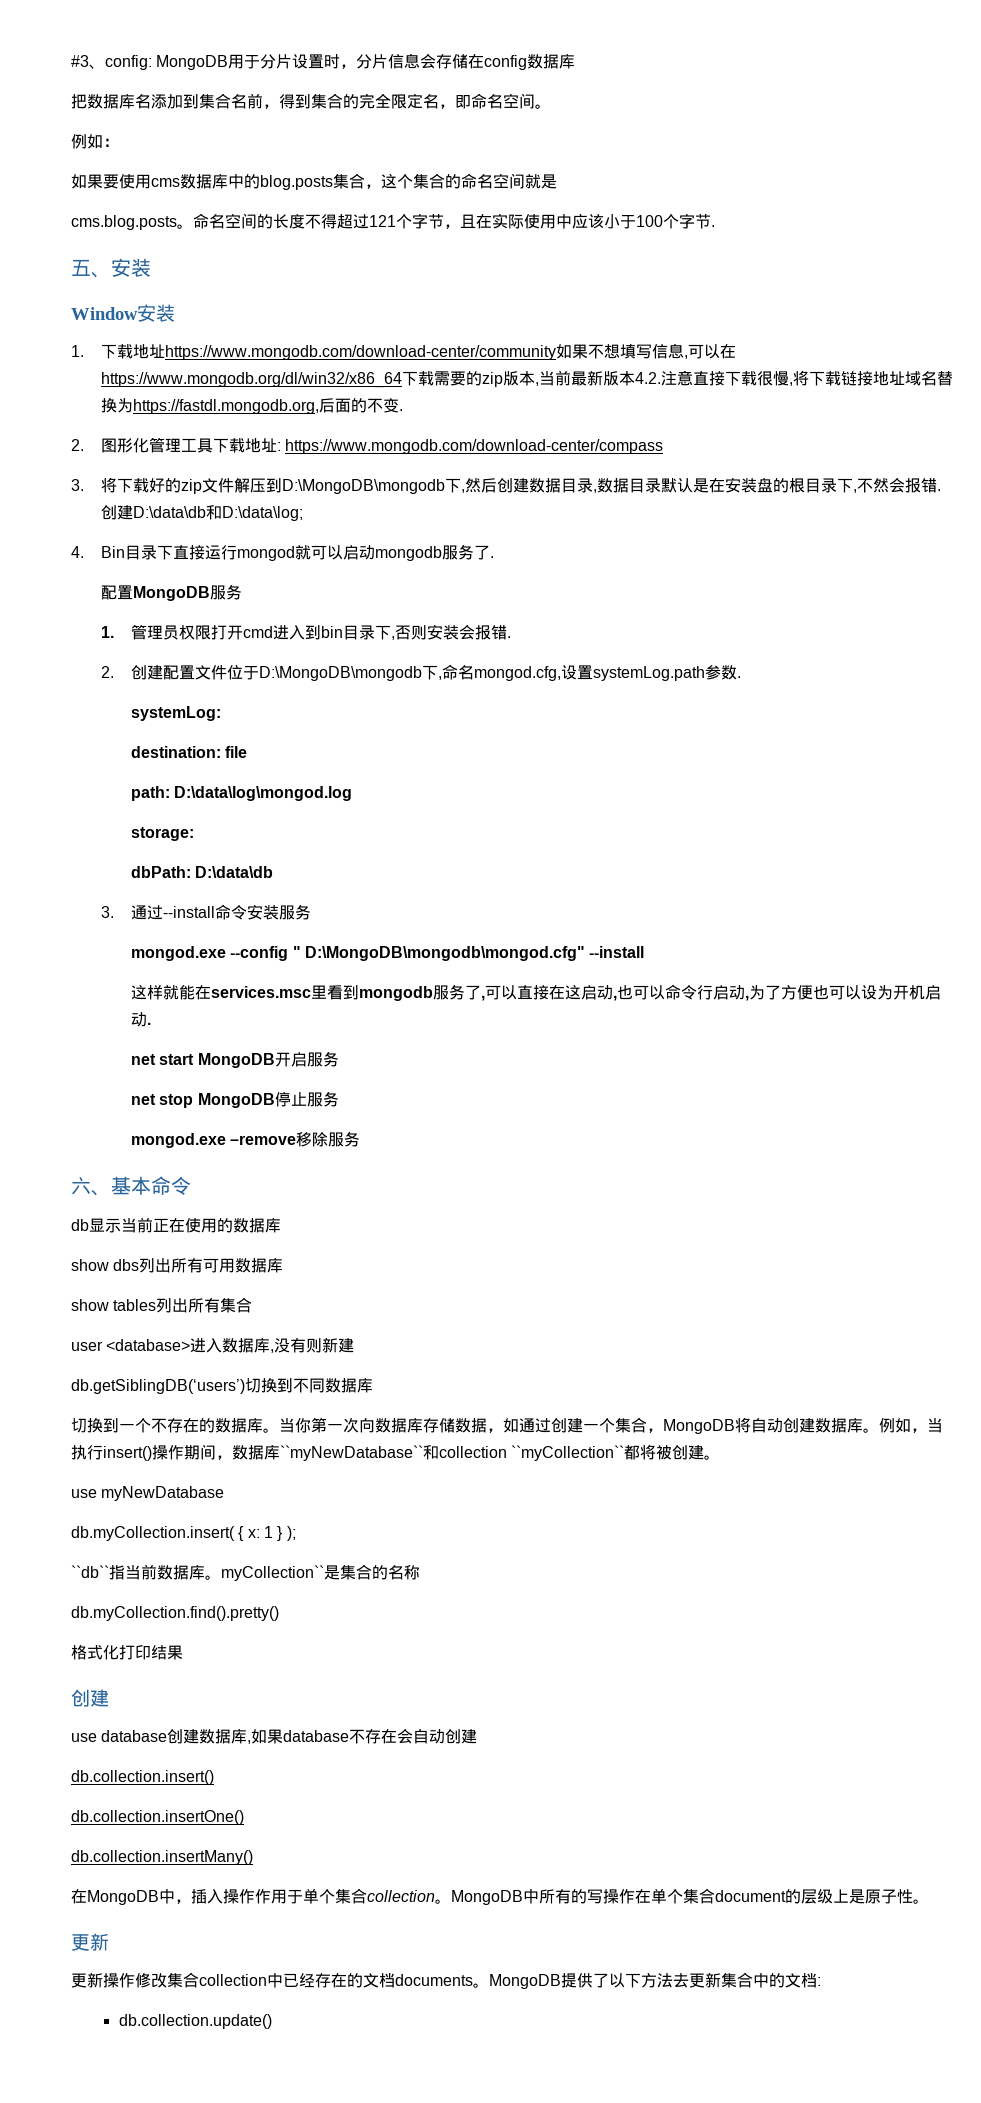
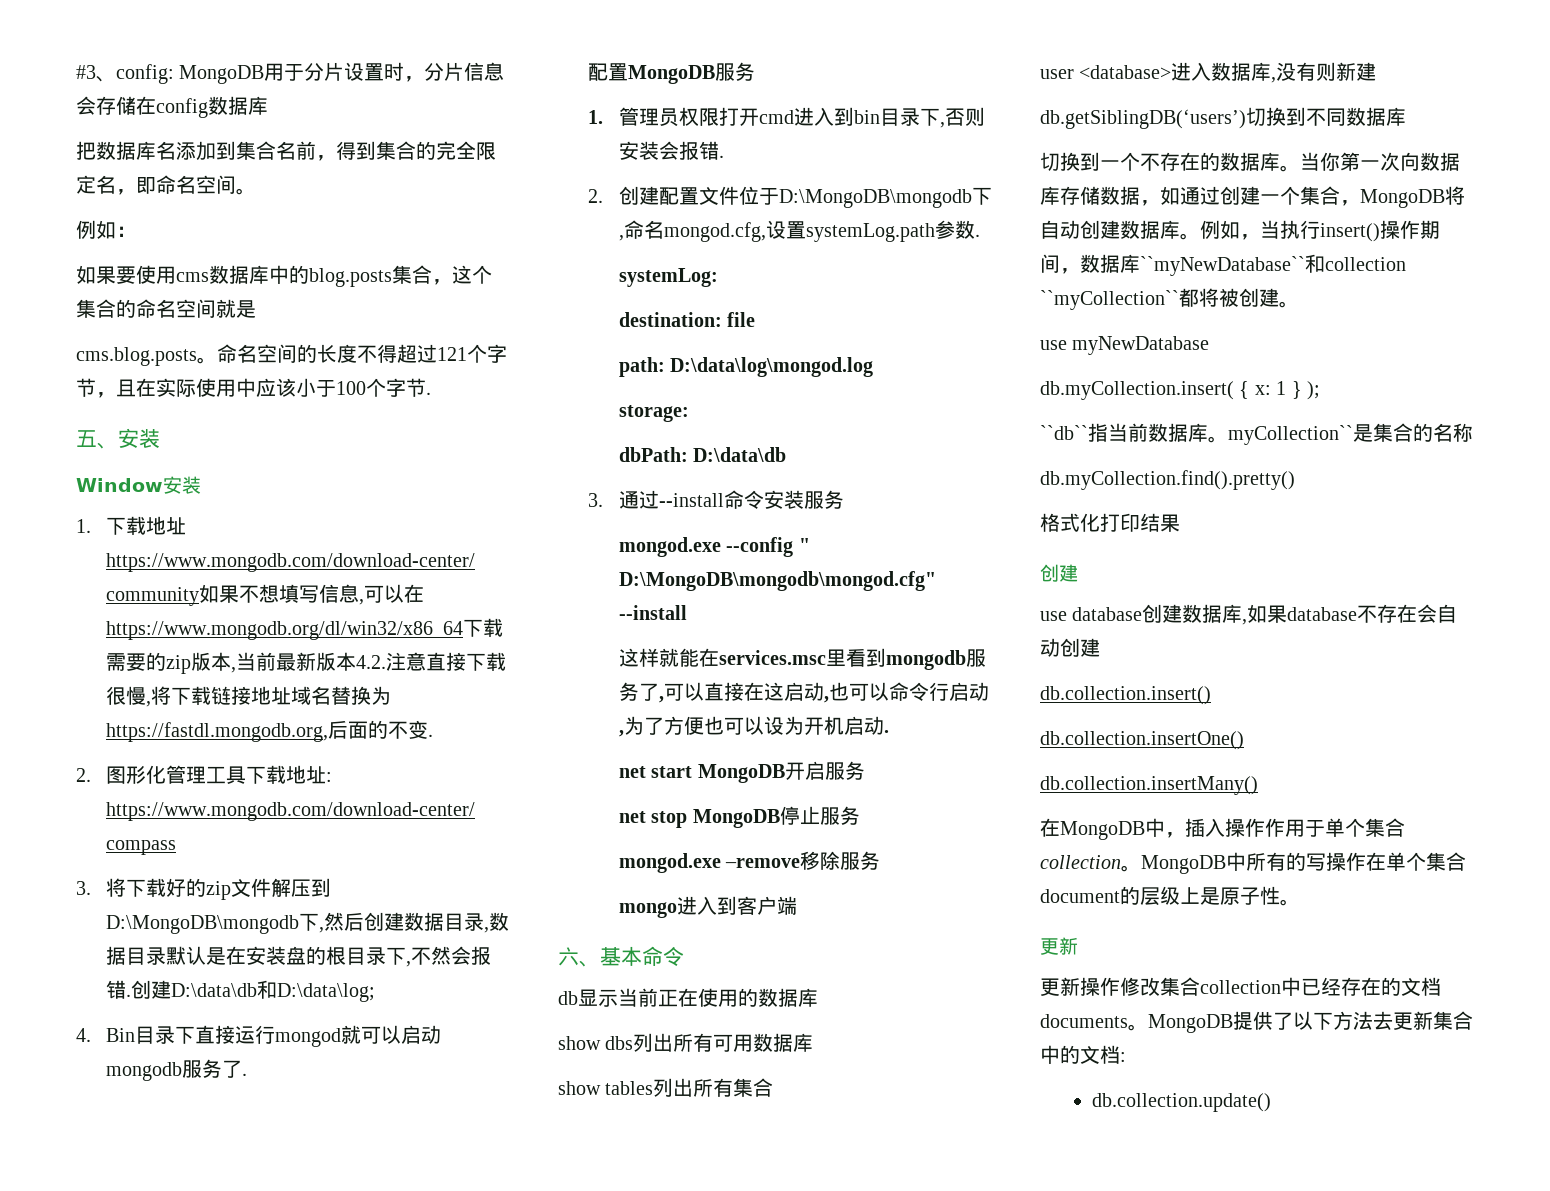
(361, 1139) none -> [618,896,797,918] // mongo进入到客户端

